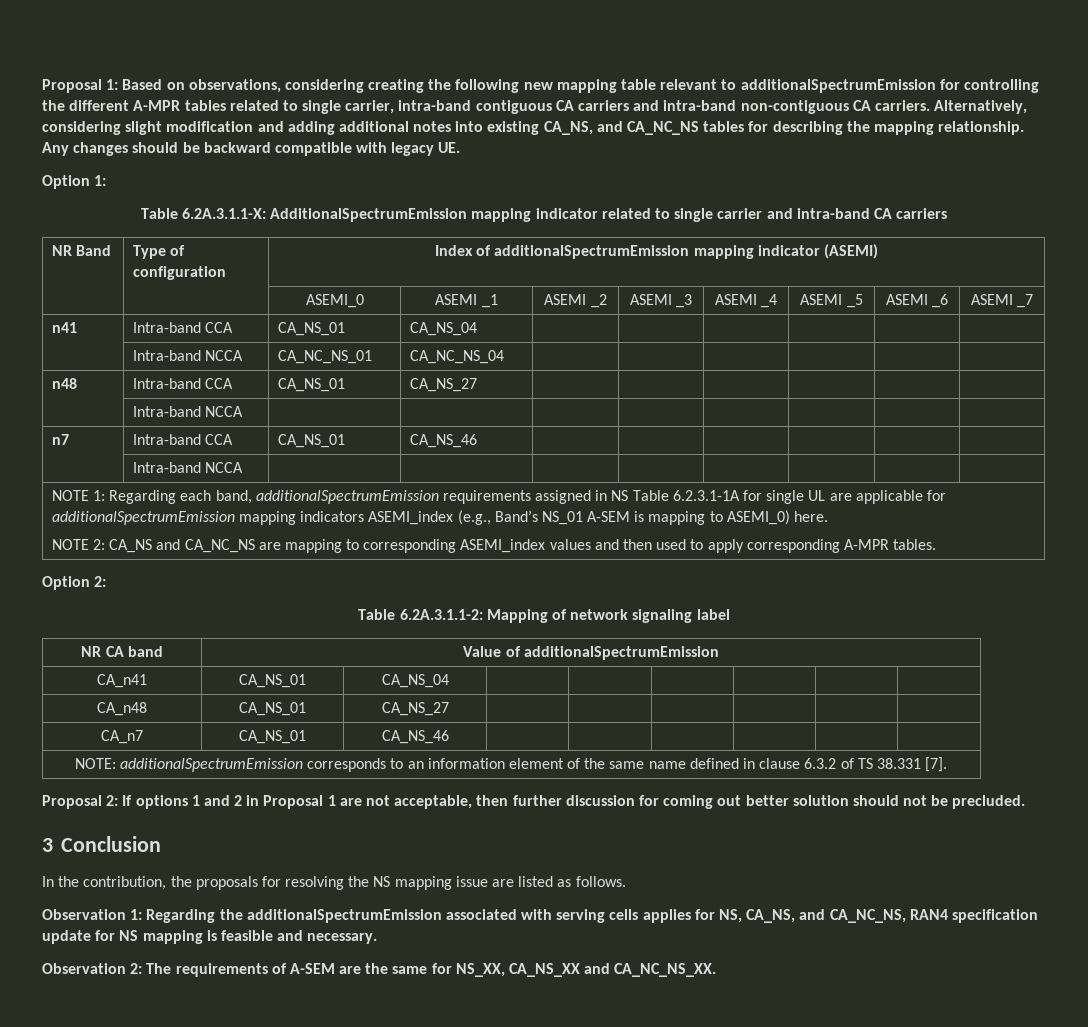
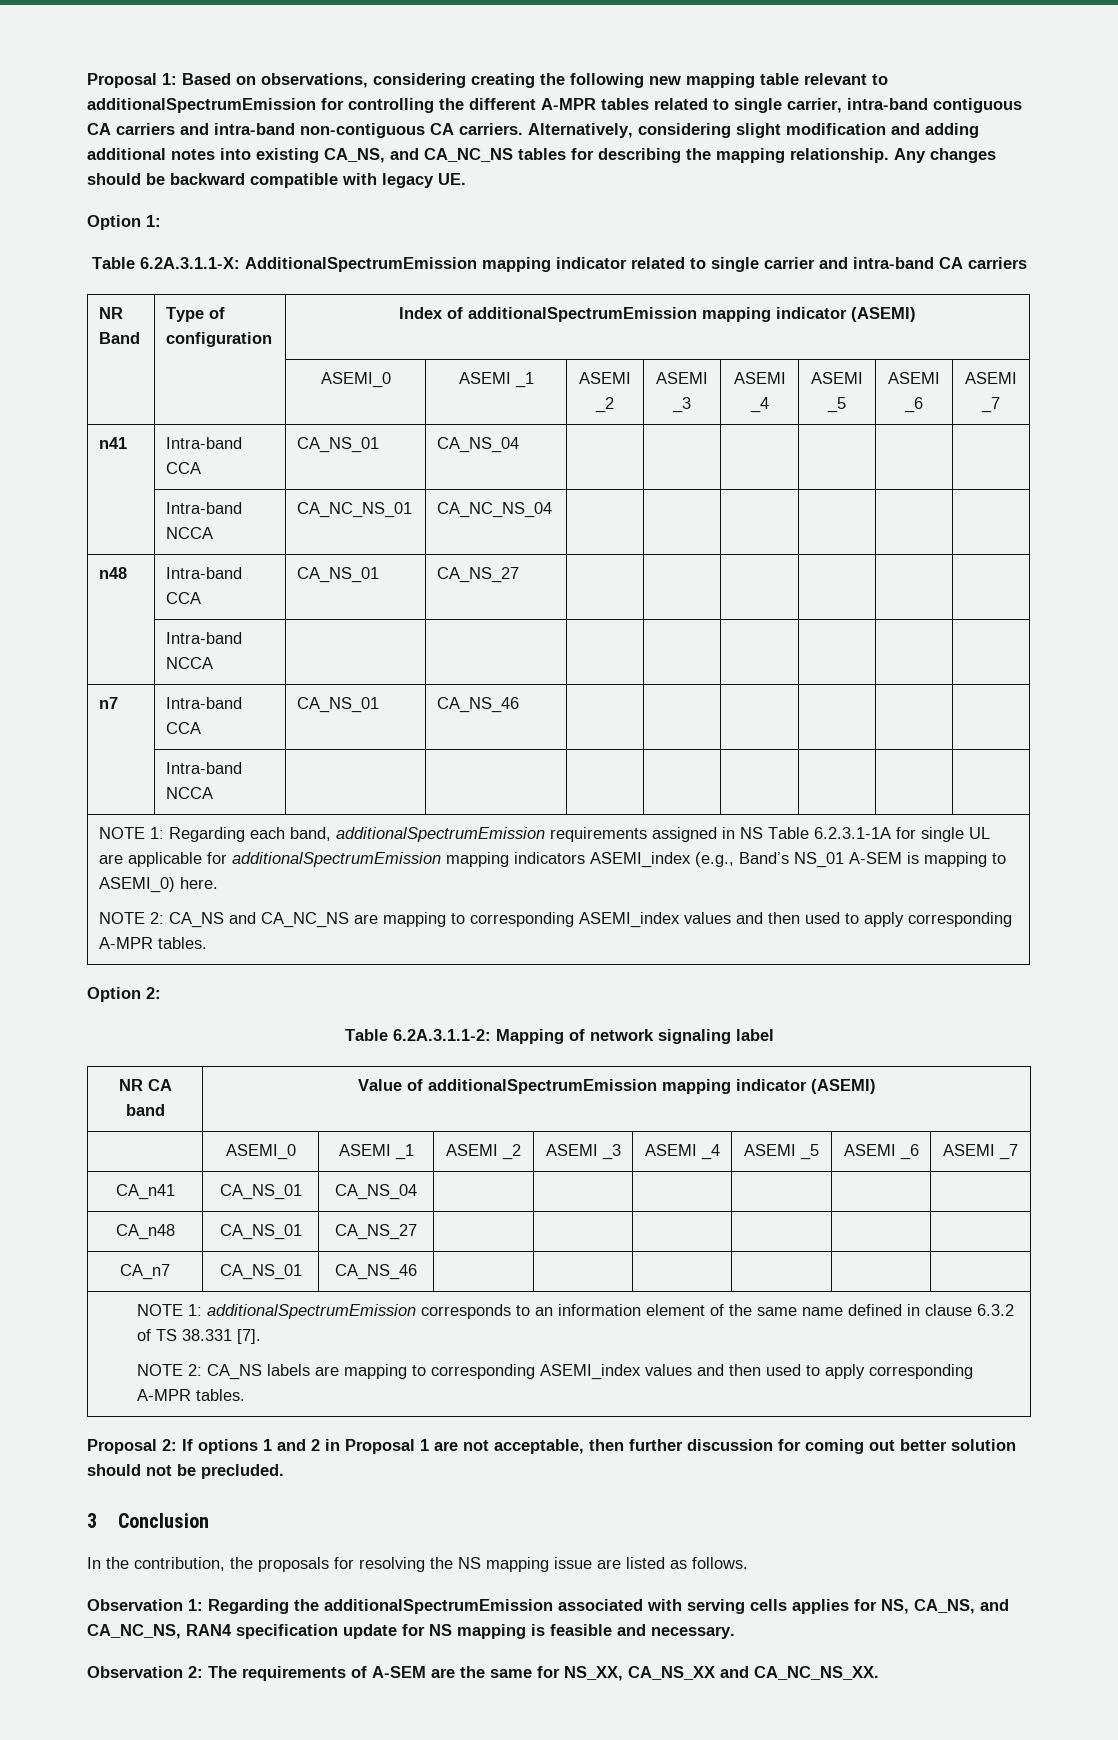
(719, 653) none -> [661,1079,876,1094] [225,1144,296,1160] [338,1144,414,1160] [446,1144,521,1160] [545,1144,621,1160] [644,1144,720,1160] [744,1144,819,1160] [843,1144,919,1160] [943,1144,1018,1160] mapping indicator (ASEMI) // | ASEMI_0 | ASEMI _1 | ASEMI _2 | ASEMI _3 | ASEMI _4 | ASEMI _5 | ASEMI _6 | ASEMI _7
[74,758,116,769] NOTE: -> [136,1304,202,1316] NOTE 1:
(948, 764) none -> [136,1364,973,1380] [136,1389,245,1401] // NOTE 2: CA_NS labels are mapping to corresponding ASEMI_index values and then used to apply corresponding A-MPR tables.

